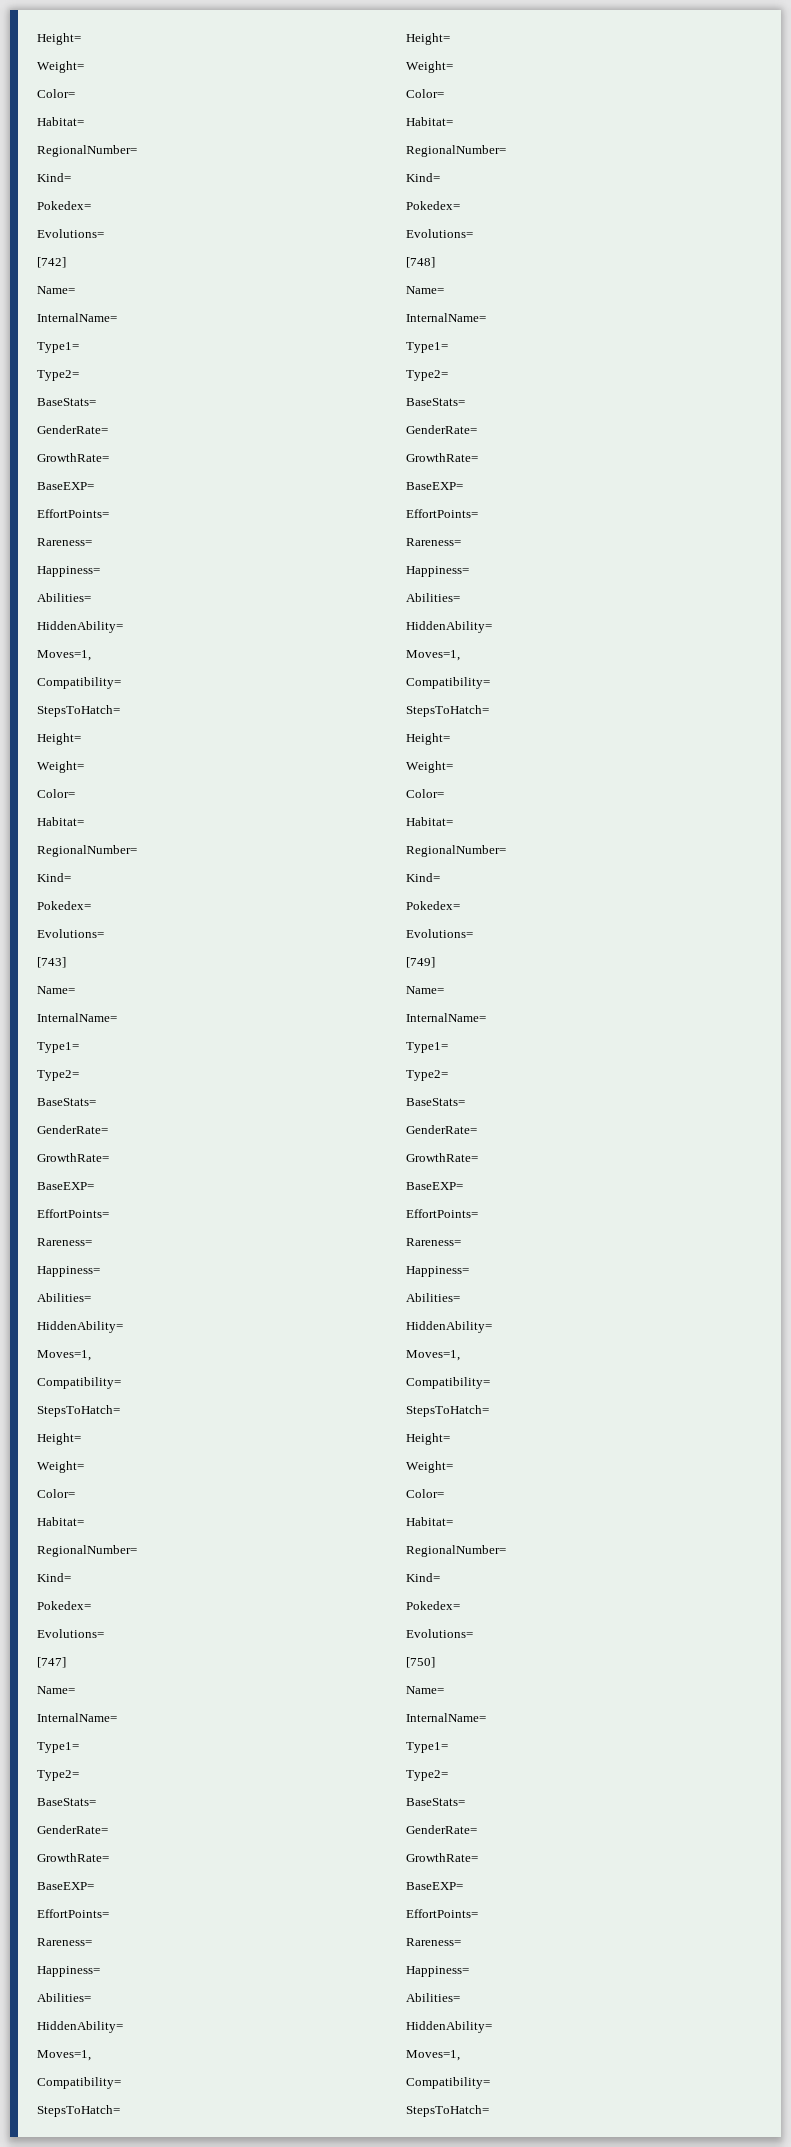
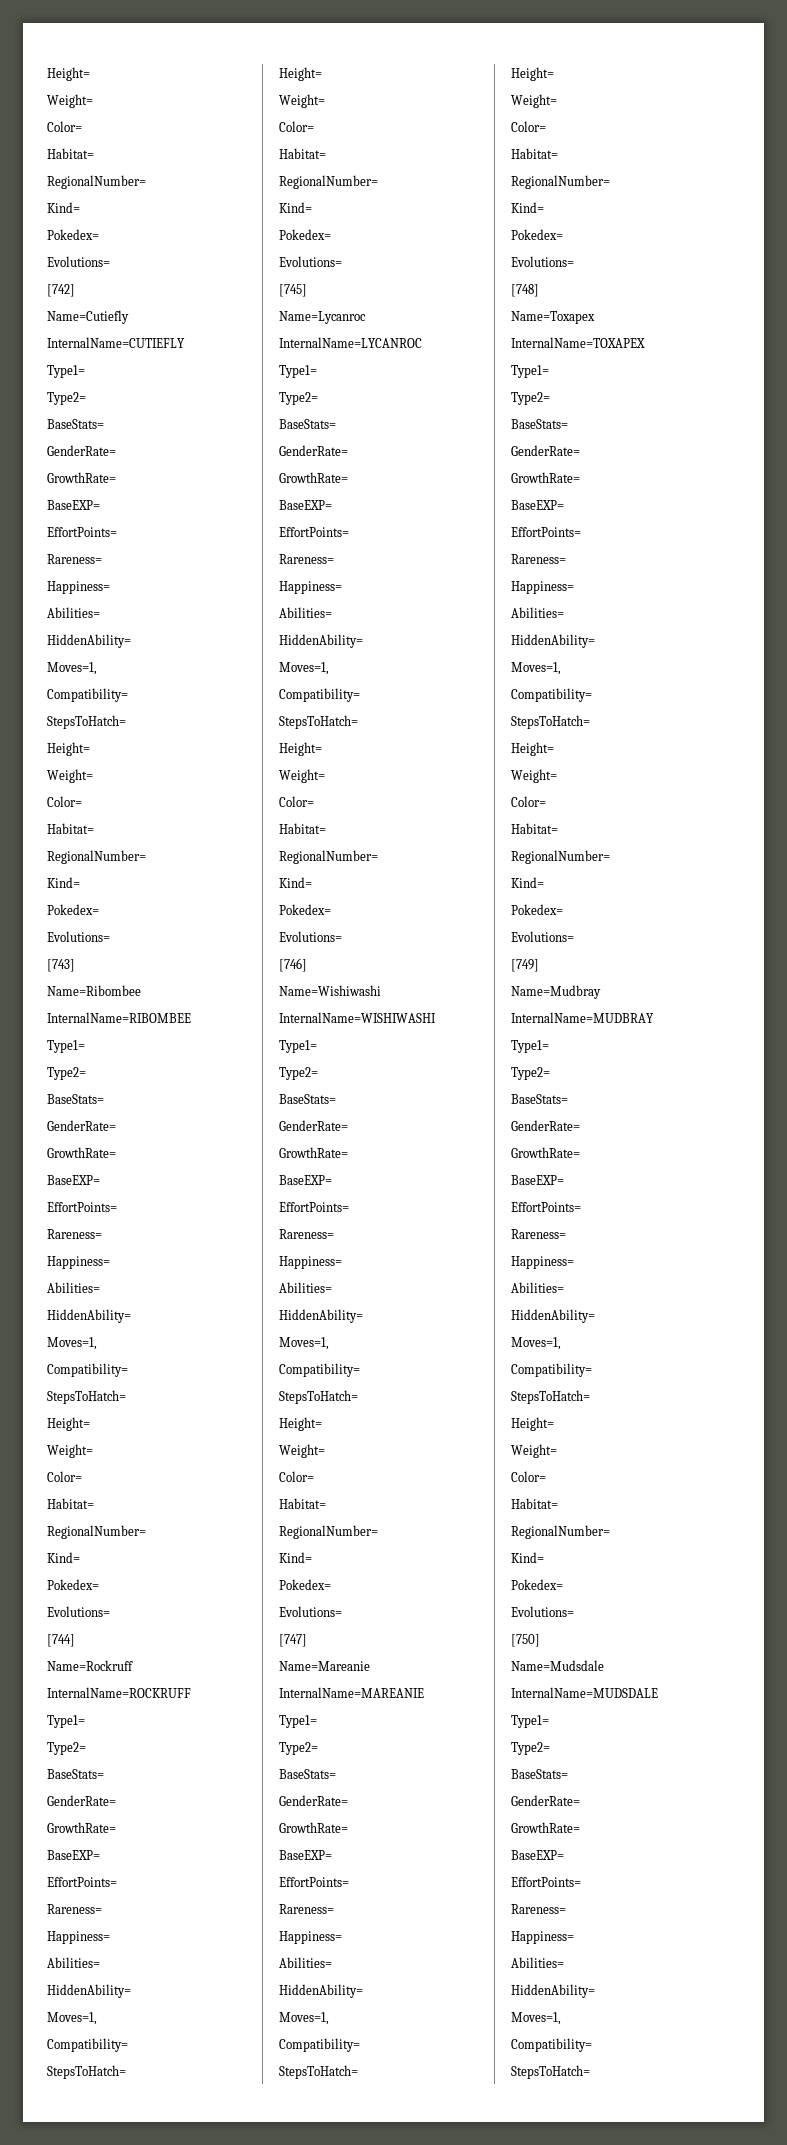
[37,286,75,294] [37,313,117,322] Name= // InternalName= -> [47,310,129,324] [47,337,185,348] Name=Cutiefly // InternalName=CUTIEFLY
[37,986,75,994] [37,1013,117,1022] Name= // InternalName= -> [47,985,141,996] [47,1012,191,1023] [47,1040,85,1053] [47,1067,86,1080] [47,1094,104,1104] [47,1120,116,1131] [47,1147,116,1158] [47,1175,100,1185] [47,1202,117,1212] [47,1229,102,1239] [47,1256,110,1269] [47,1282,100,1293] [47,1309,131,1323] [47,1337,97,1350] [47,1363,128,1377] [47,1390,126,1404] [47,1417,90,1431] [47,1444,93,1458] [47,1471,82,1482] [47,1498,94,1509] [47,1525,146,1539] [47,1552,80,1563] [47,1579,99,1590] [47,1606,110,1617] [47,1634,75,1647] [47,1660,133,1671] [47,1687,191,1698] [47,1715,85,1728] [47,1742,86,1755] [47,1769,104,1779] [47,1795,116,1806] [47,1822,116,1833] [47,1850,100,1860] [47,1877,117,1887] [47,1904,102,1914] [47,1931,110,1944] [47,1957,100,1968] [47,1984,131,1998] [47,2012,97,2025] [47,2038,128,2052] [47,2065,126,2079] [279,67,322,81] [279,94,325,108] [279,121,314,132] [279,148,326,159] [279,175,378,189] [279,202,312,213] [279,229,331,240] [279,256,342,267] [279,284,307,297] [279,311,366,324] [279,337,422,348] [279,365,317,378] [279,392,318,405] [279,419,336,429] [279,445,348,456] [279,472,348,483] [279,500,332,510] [279,527,349,537] [279,554,334,564] [279,581,342,594] [279,607,332,618] [279,634,363,648] [279,662,329,675] [279,688,360,702] [279,715,358,729] [279,742,322,756] [279,769,325,783] [279,796,314,807] [279,823,326,834] [279,850,378,864] [279,877,312,888] [279,904,331,915] [279,931,342,942] [279,958,307,972] [279,985,381,996] [279,1012,436,1023] Name=Ribombee // InternalName=RIBOMBEE // Type1= // Type2= // BaseStats= // GenderRate= // GrowthRate= // BaseEXP= // EffortPoints= // Rareness= // Happiness= // Abilities= // HiddenAbility= // Moves=1, // Compatibility= // StepsToHatch= // Height= // Weight= // Color= // Habitat= // RegionalNumber= // Kind= // Pokedex= // Evolutions= // [744] // Name=Rockruff // InternalName=ROCKRUFF // Type1= // Type2= // BaseStats= // GenderRate= // GrowthRate= // BaseEXP= // EffortPoints= // Rareness= // Happiness= // Abilities= // HiddenAbility= // Moves=1, // Compatibility= // StepsToHatch= // Height= // Weight= // Color= // Habitat= // RegionalNumber= // Kind= // Pokedex= // Evolutions= // [745] // Name=Lycanroc // InternalName=LYCANROC // Type1= // Type2= // BaseStats= // GenderRate= // GrowthRate= // BaseEXP= // EffortPoints= // Rareness= // Happiness= // Abilities= // HiddenAbility= // Moves=1, // Compatibility= // StepsToHatch= // Height= // Weight= // Color= // Habitat= // RegionalNumber= // Kind= // Pokedex= // Evolutions= // [746] // Name=Wishiwashi // InternalName=WISHIWASHI
[37,1686,75,1694] [37,1713,117,1722] Name= // InternalName= -> [279,1661,370,1671] [279,1687,424,1698] Name=Mareanie // InternalName=MAREANIE
[406,286,444,294] [406,313,486,322] Name= // InternalName= -> [511,311,595,324] [511,337,645,348] Name=Toxapex // InternalName=TOXAPEX
[406,986,444,994] [406,1013,486,1022] Name= // InternalName= -> [511,985,601,999] [511,1012,654,1023] Name=Mudbray // InternalName=MUDBRAY
[406,1686,444,1694] [406,1713,486,1722] Name= // InternalName= -> [511,1660,604,1671] [511,1687,658,1698] Name=Mudsdale // InternalName=MUDSDALE

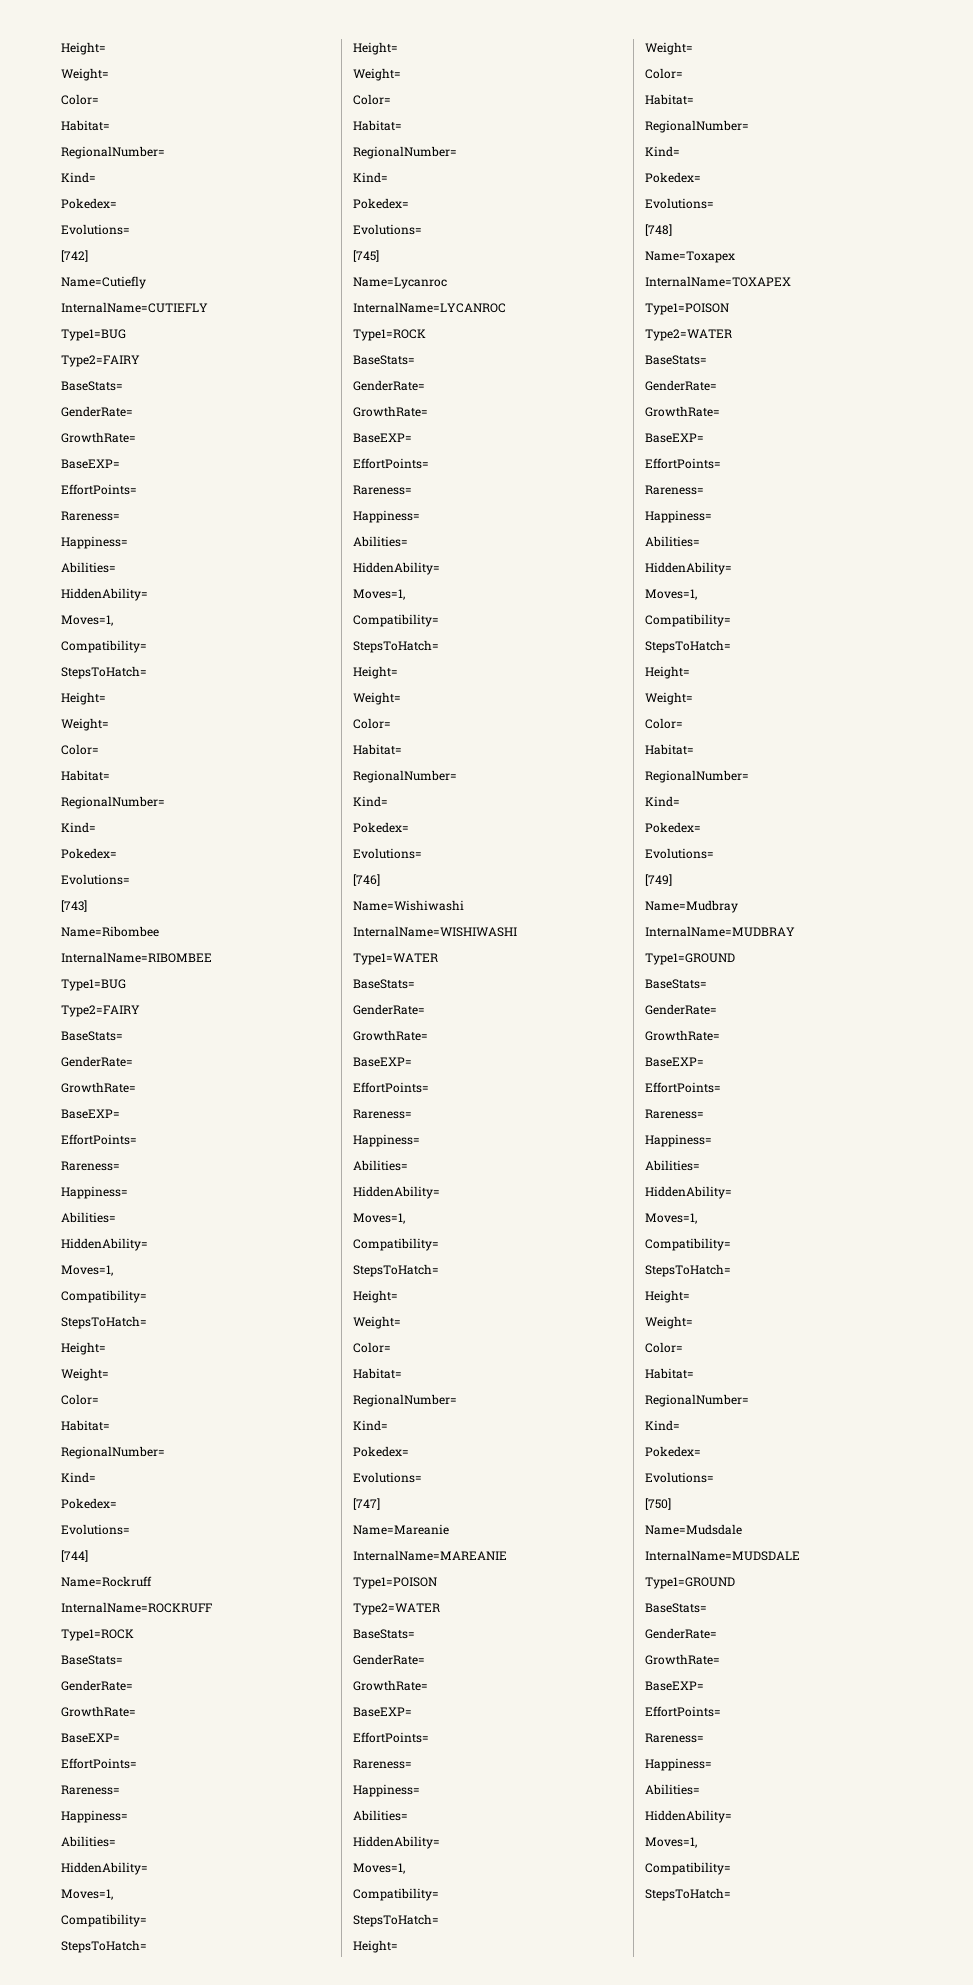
[47,365,85,378] [47,392,86,405] Type1= // Type2= -> [61,329,126,341] [61,355,140,367] Type1=BUG // Type2=FAIRY
[47,1040,85,1053] [47,1067,86,1080] Type1= // Type2= -> [61,979,126,991] [61,1005,140,1017] Type1=BUG // Type2=FAIRY
[47,1715,85,1728] [47,1742,86,1755] Type1= // Type2= -> [61,1629,134,1641] Type1=ROCK
[279,365,317,378] [279,392,318,405] Type1= // Type2= -> [353,329,426,341] Type1=ROCK
[279,1040,317,1053] [279,1067,318,1080] Type1= // Type2= -> [353,953,438,965] Type1=WATER
[279,1715,317,1728] [279,1742,318,1755] Type1= // Type2= -> [353,1577,437,1589] [353,1603,440,1615] Type1=POISON // Type2=WATER
[511,365,549,378] [511,392,550,405] Type1= // Type2= -> [645,303,729,315] [645,329,732,341] Type1=POISON // Type2=WATER
[511,1040,549,1053] [511,1067,550,1080] Type1= // Type2= -> [645,953,735,965] Type1=GROUND
[511,1715,549,1728] [511,1742,550,1755] Type1= // Type2= -> [645,1577,735,1589] Type1=GROUND

